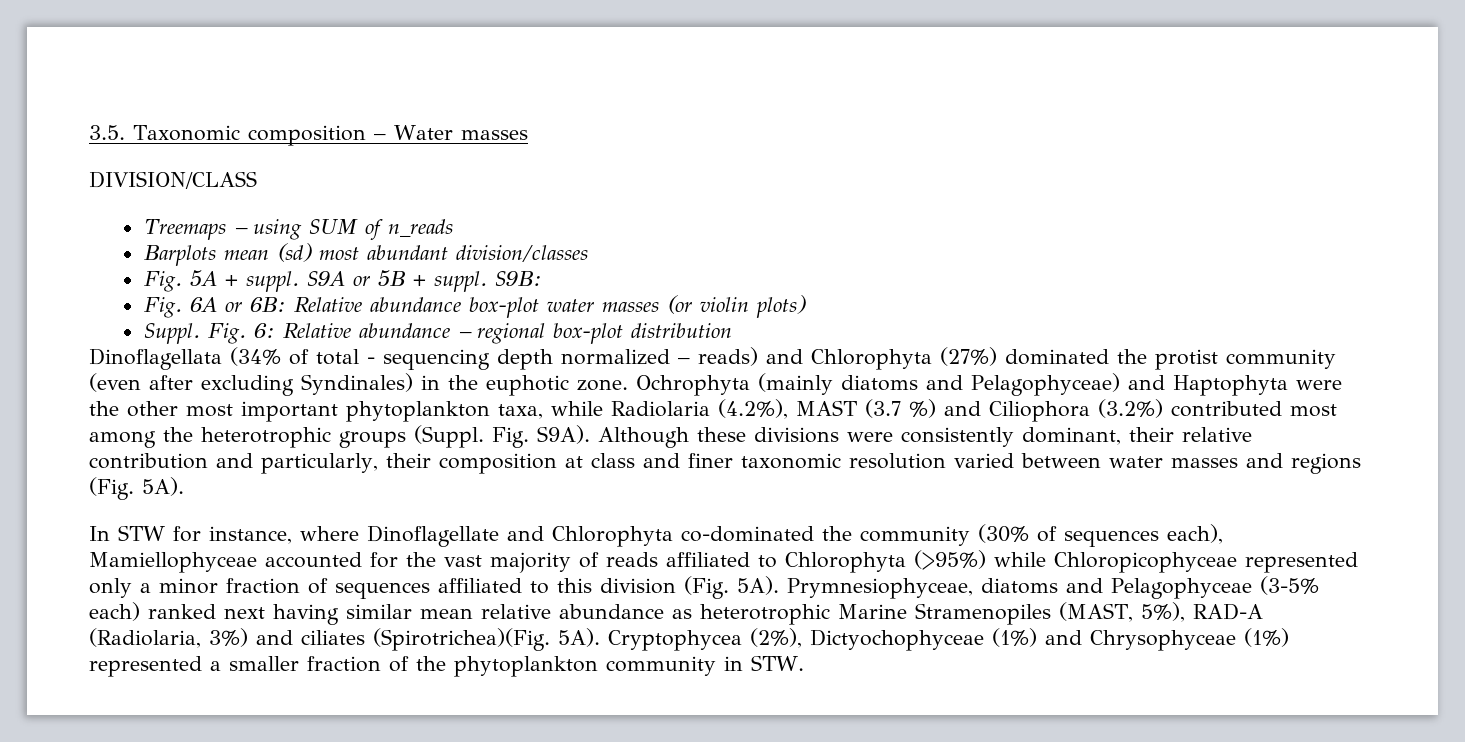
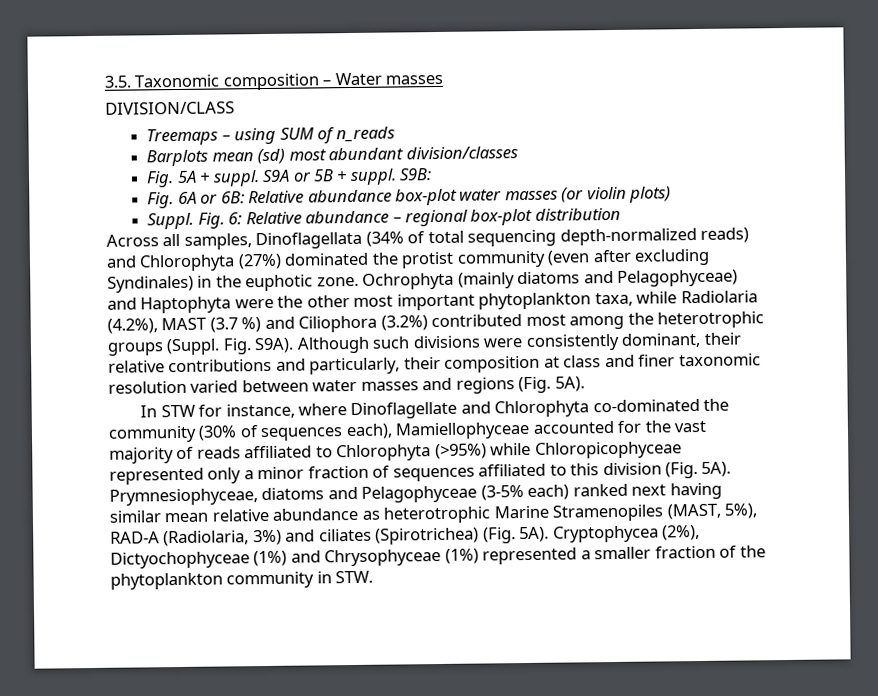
(732, 330) none -> [106,233,252,250] Across all samples,
[367,349,690,370] - sequencing depth normalized – -> [467,228,697,247] sequencing depth-normalized
[697,427,746,442] these -> [372,336,411,349] such
[89,453,208,469] contribution -> [168,358,273,373] contributions
[373,628,550,651] (Spirotrichea)(Fig. -> [375,527,516,545] (Spirotrichea) (Fig.

